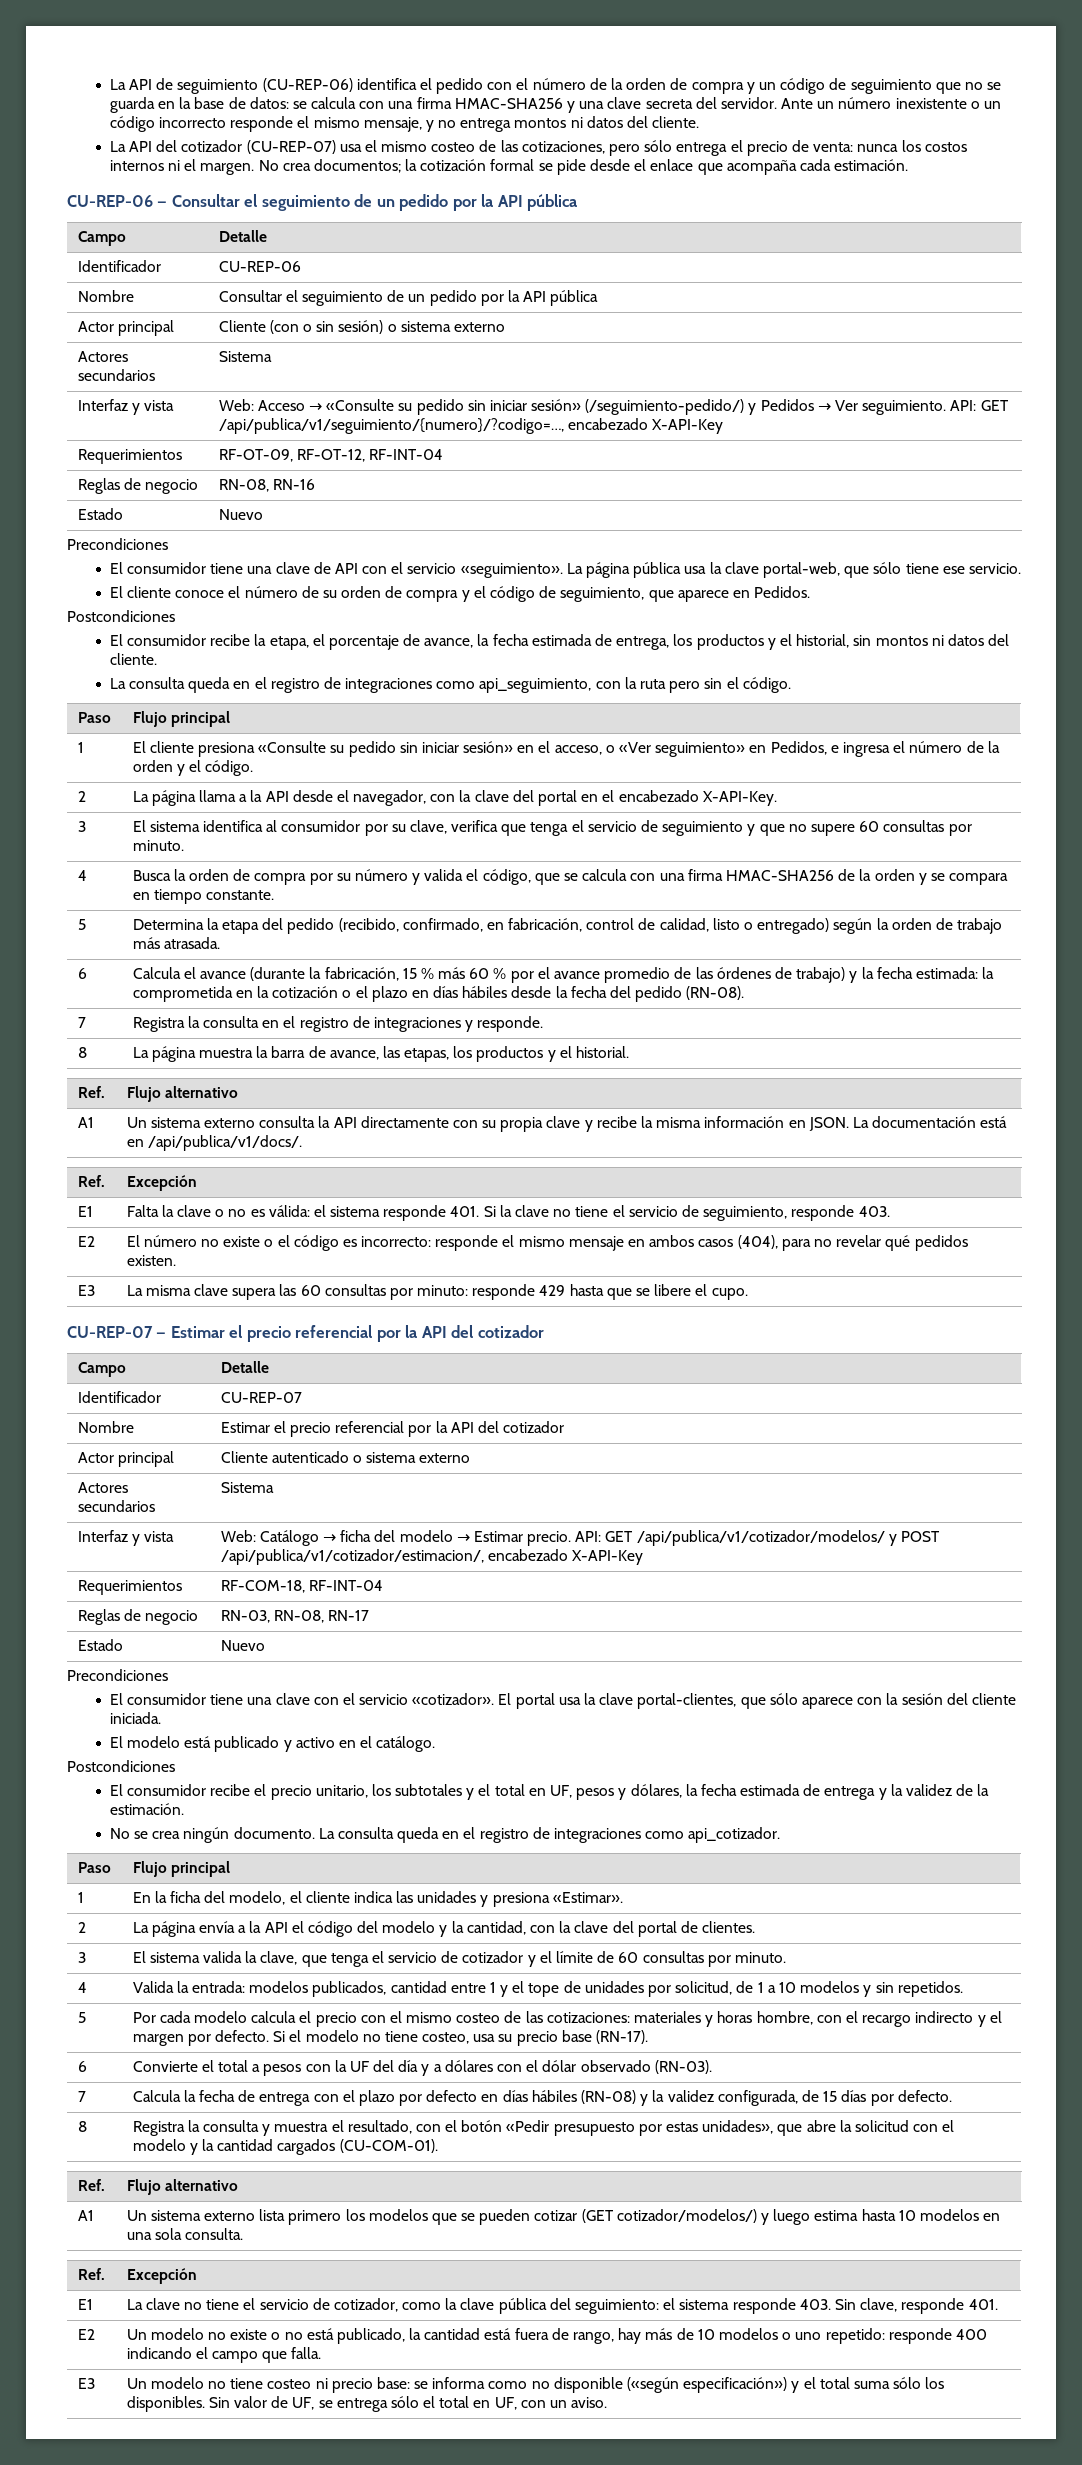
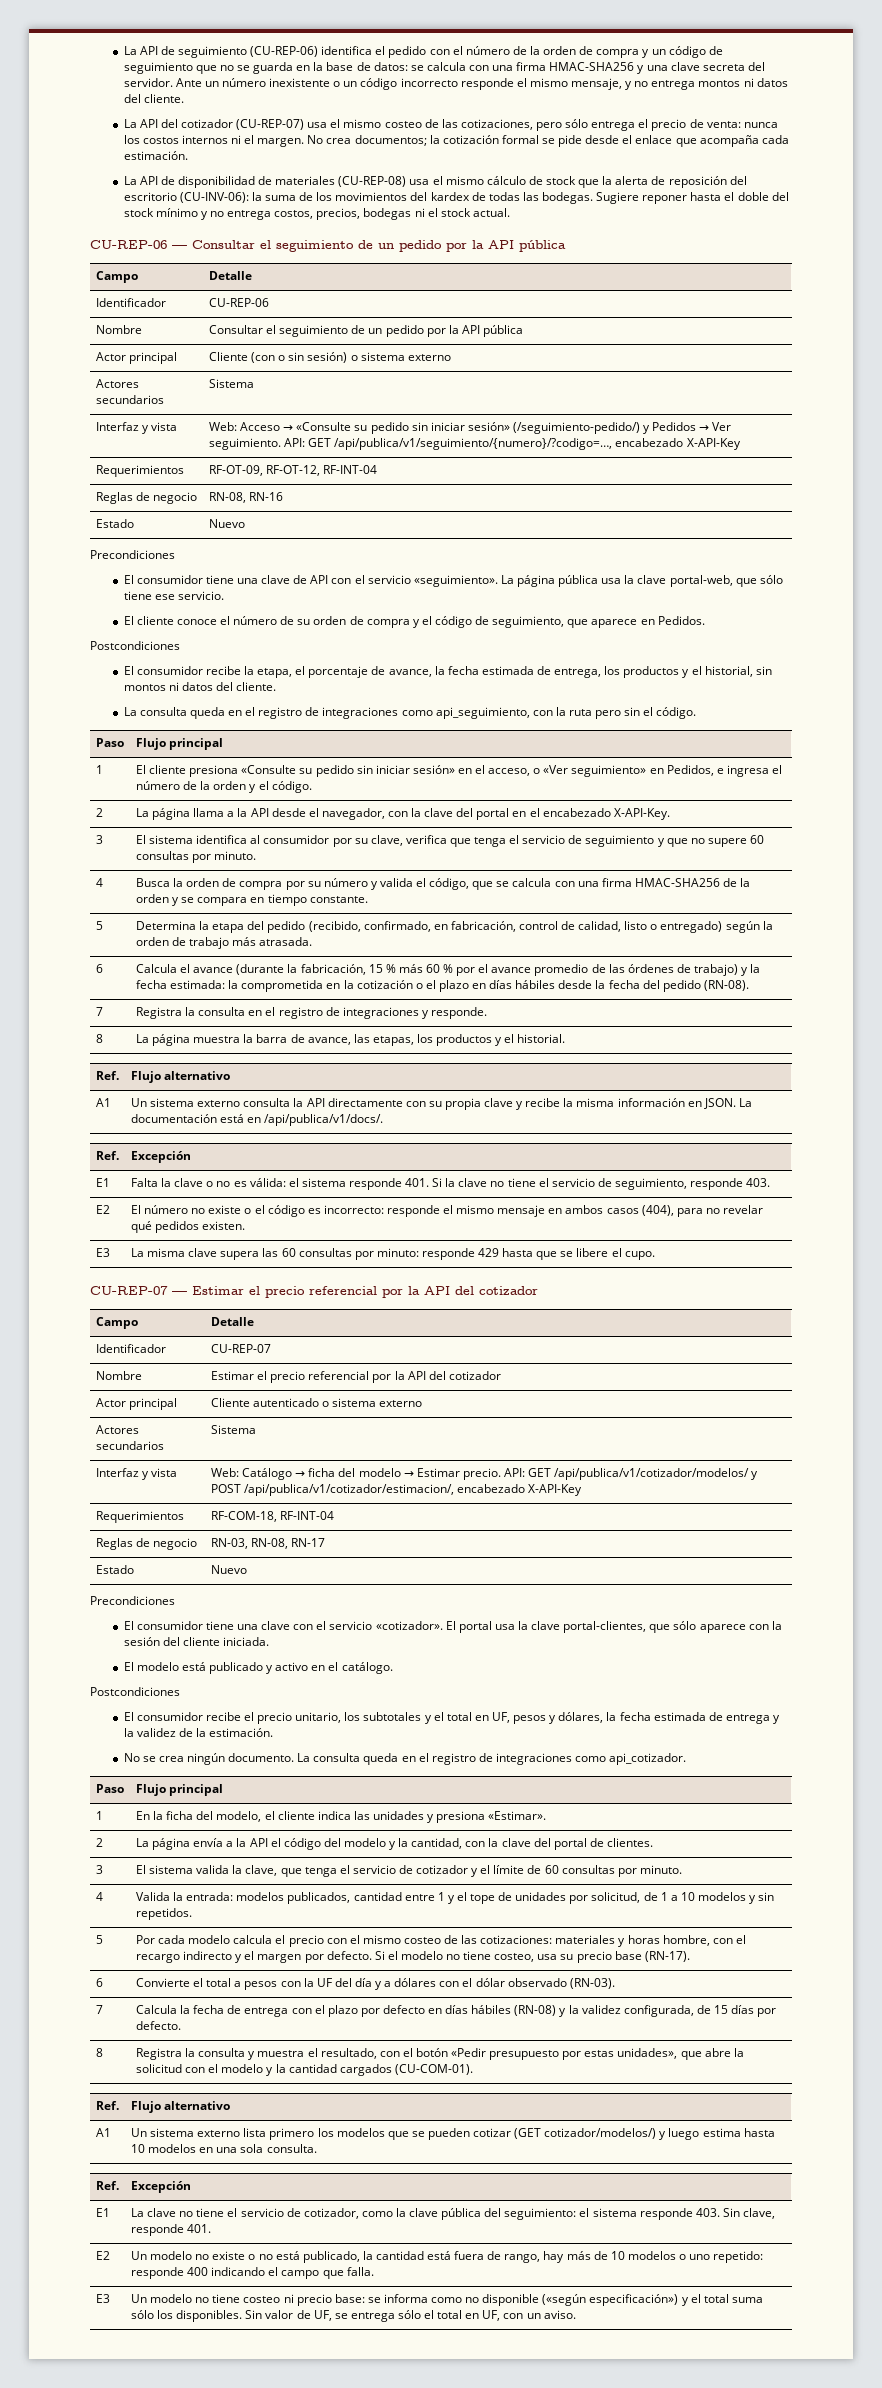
(909, 165) none -> [123,176,747,188] [123,192,789,204] [123,208,510,220] // La API de disponibilidad de materiales (CU-REP-08) usa el mismo cálculo de stock que la alerta de reposición del escritorio (CU-INV-06): la suma de los movimientos del kardex de todas las bodegas. Sugiere reponer hasta el doble del stock mínimo y no entrega costos, precios, bodegas ni el stock actual.

